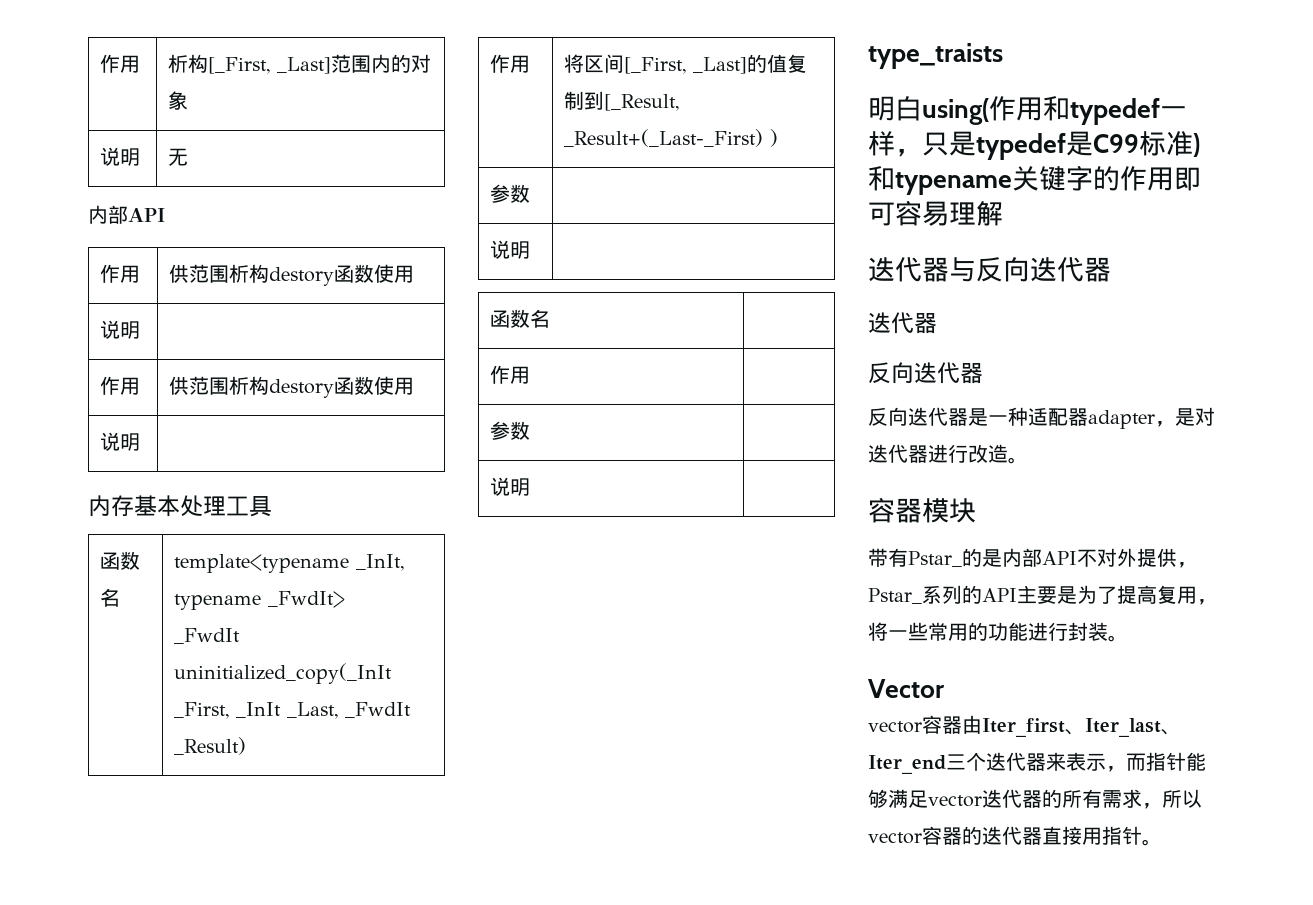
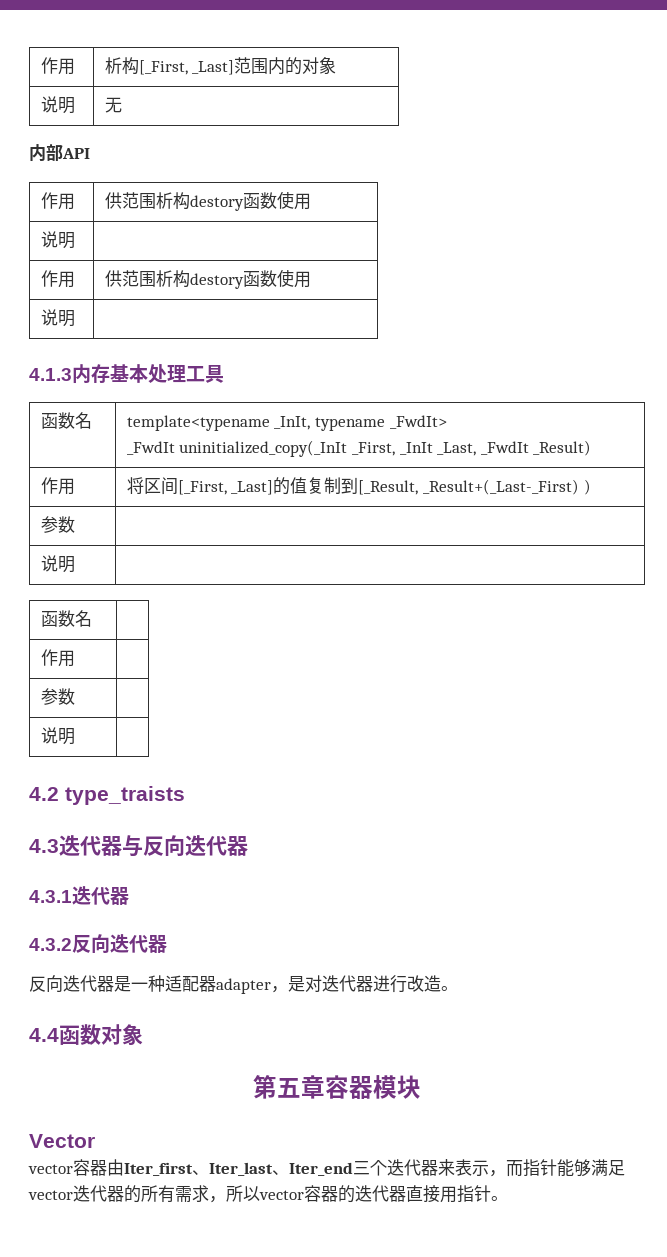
(140, 442) none -> [29,368,72,381] 4.1.3
(530, 487) none -> [29,787,59,801] 4.2
[868,96,1187,125] [868,131,1200,160] [868,165,1201,195] [868,200,1003,226] 明白using(作用和typedef一样，只是typedef是C99标准)和typename关键字的作用即可容易理解 // -> [29,839,59,853] 4.3
[868,312,937,334] 迭代器 // -> [29,886,129,905] [29,938,72,951] 4.3.1迭代器 // 4.3.2
[868,497,976,523] [868,548,1197,568] [868,585,1217,605] [868,622,1128,642] 容器模块 // 带有Pstar_的是内部API不对外提供，Pstar_系列的API主要是为了提高复用，将一些常用的功能进行封装。 -> [29,1024,143,1045] [253,1075,421,1099] 4.4函数对象 // 第五章容器模块

